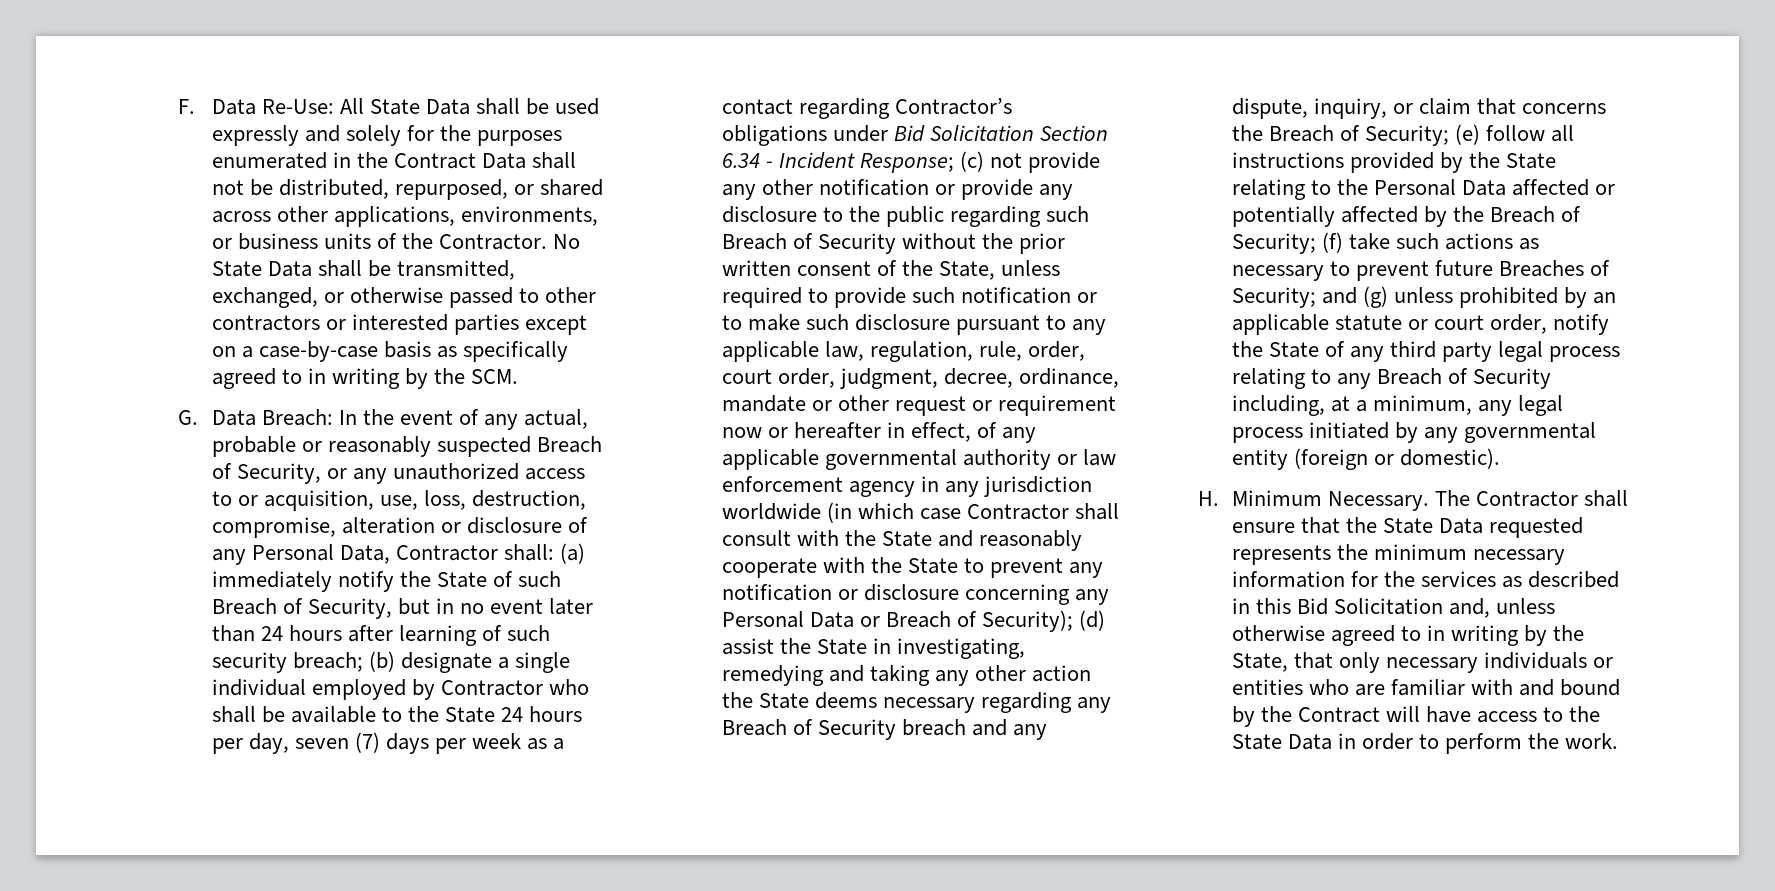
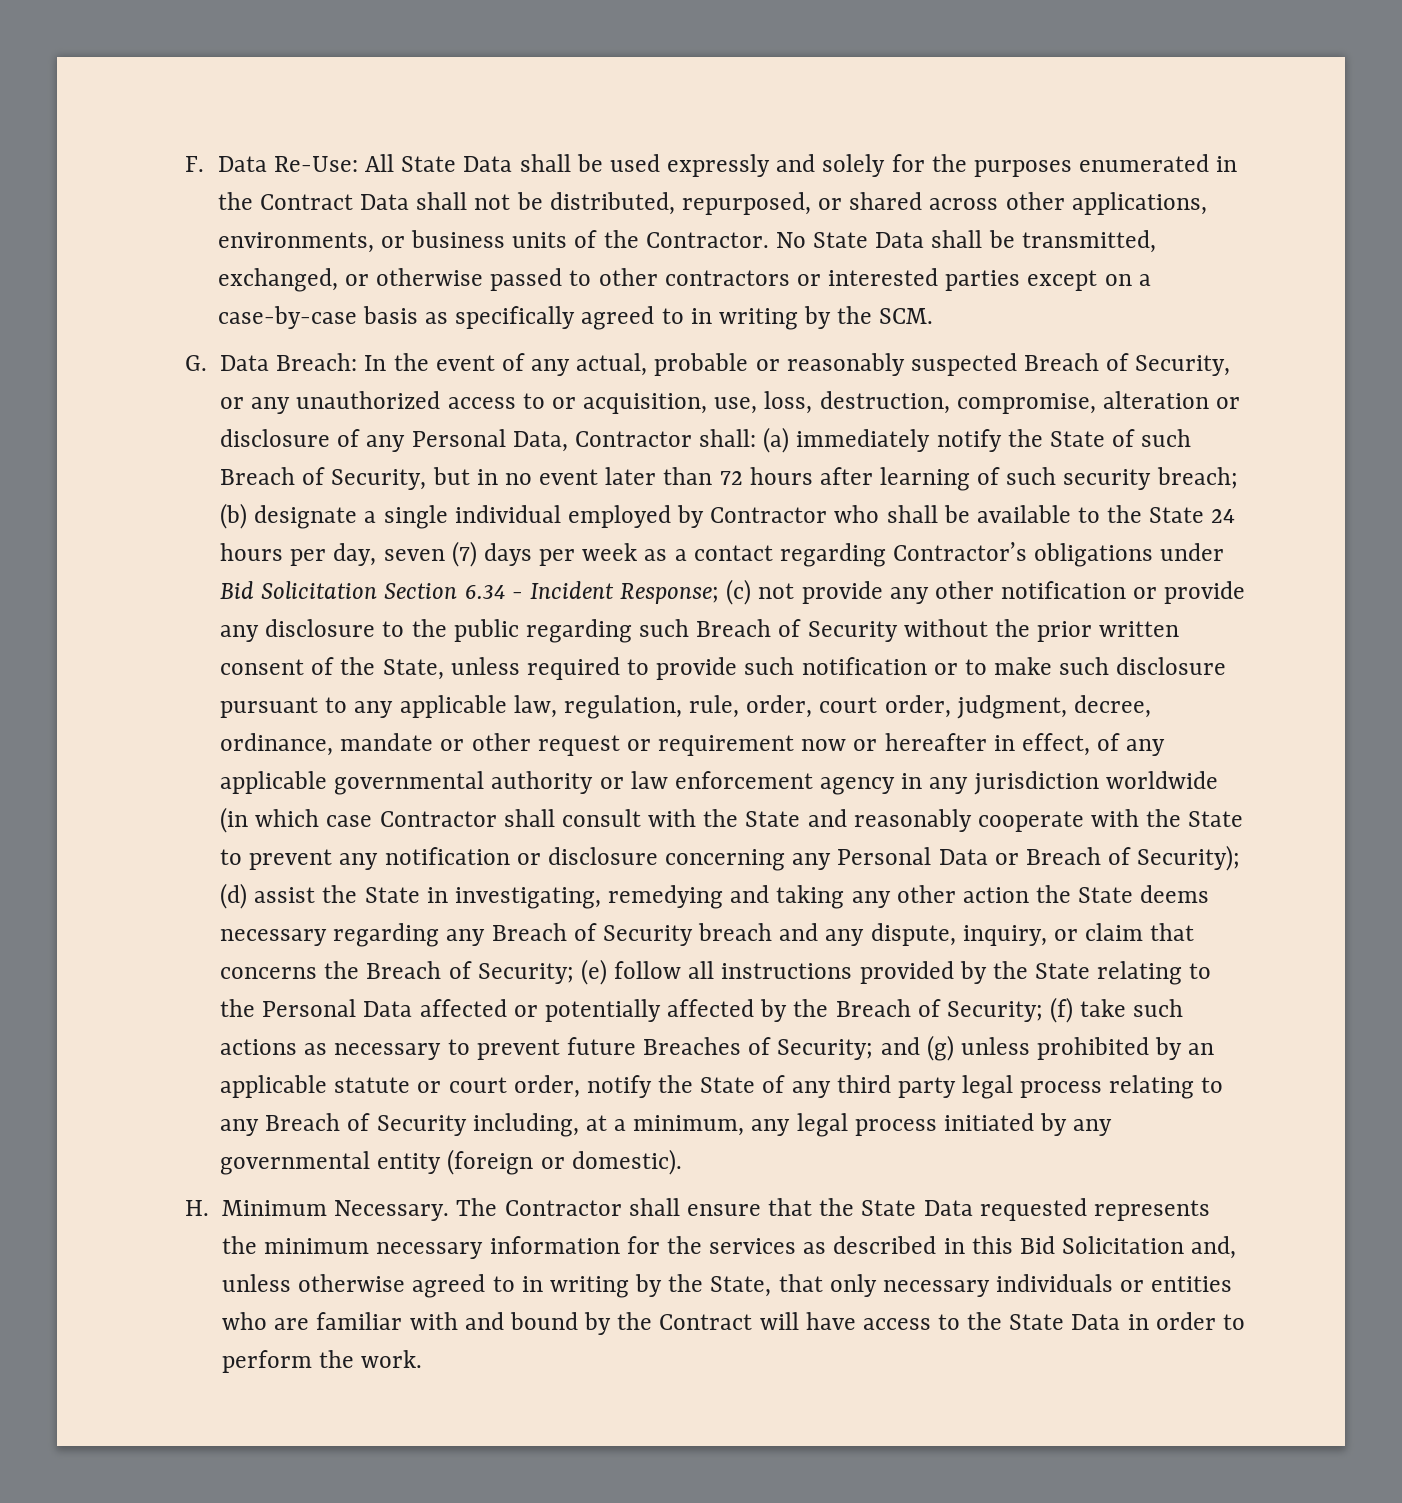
[260,626,283,641] 24 -> [719,471,743,485] 72

